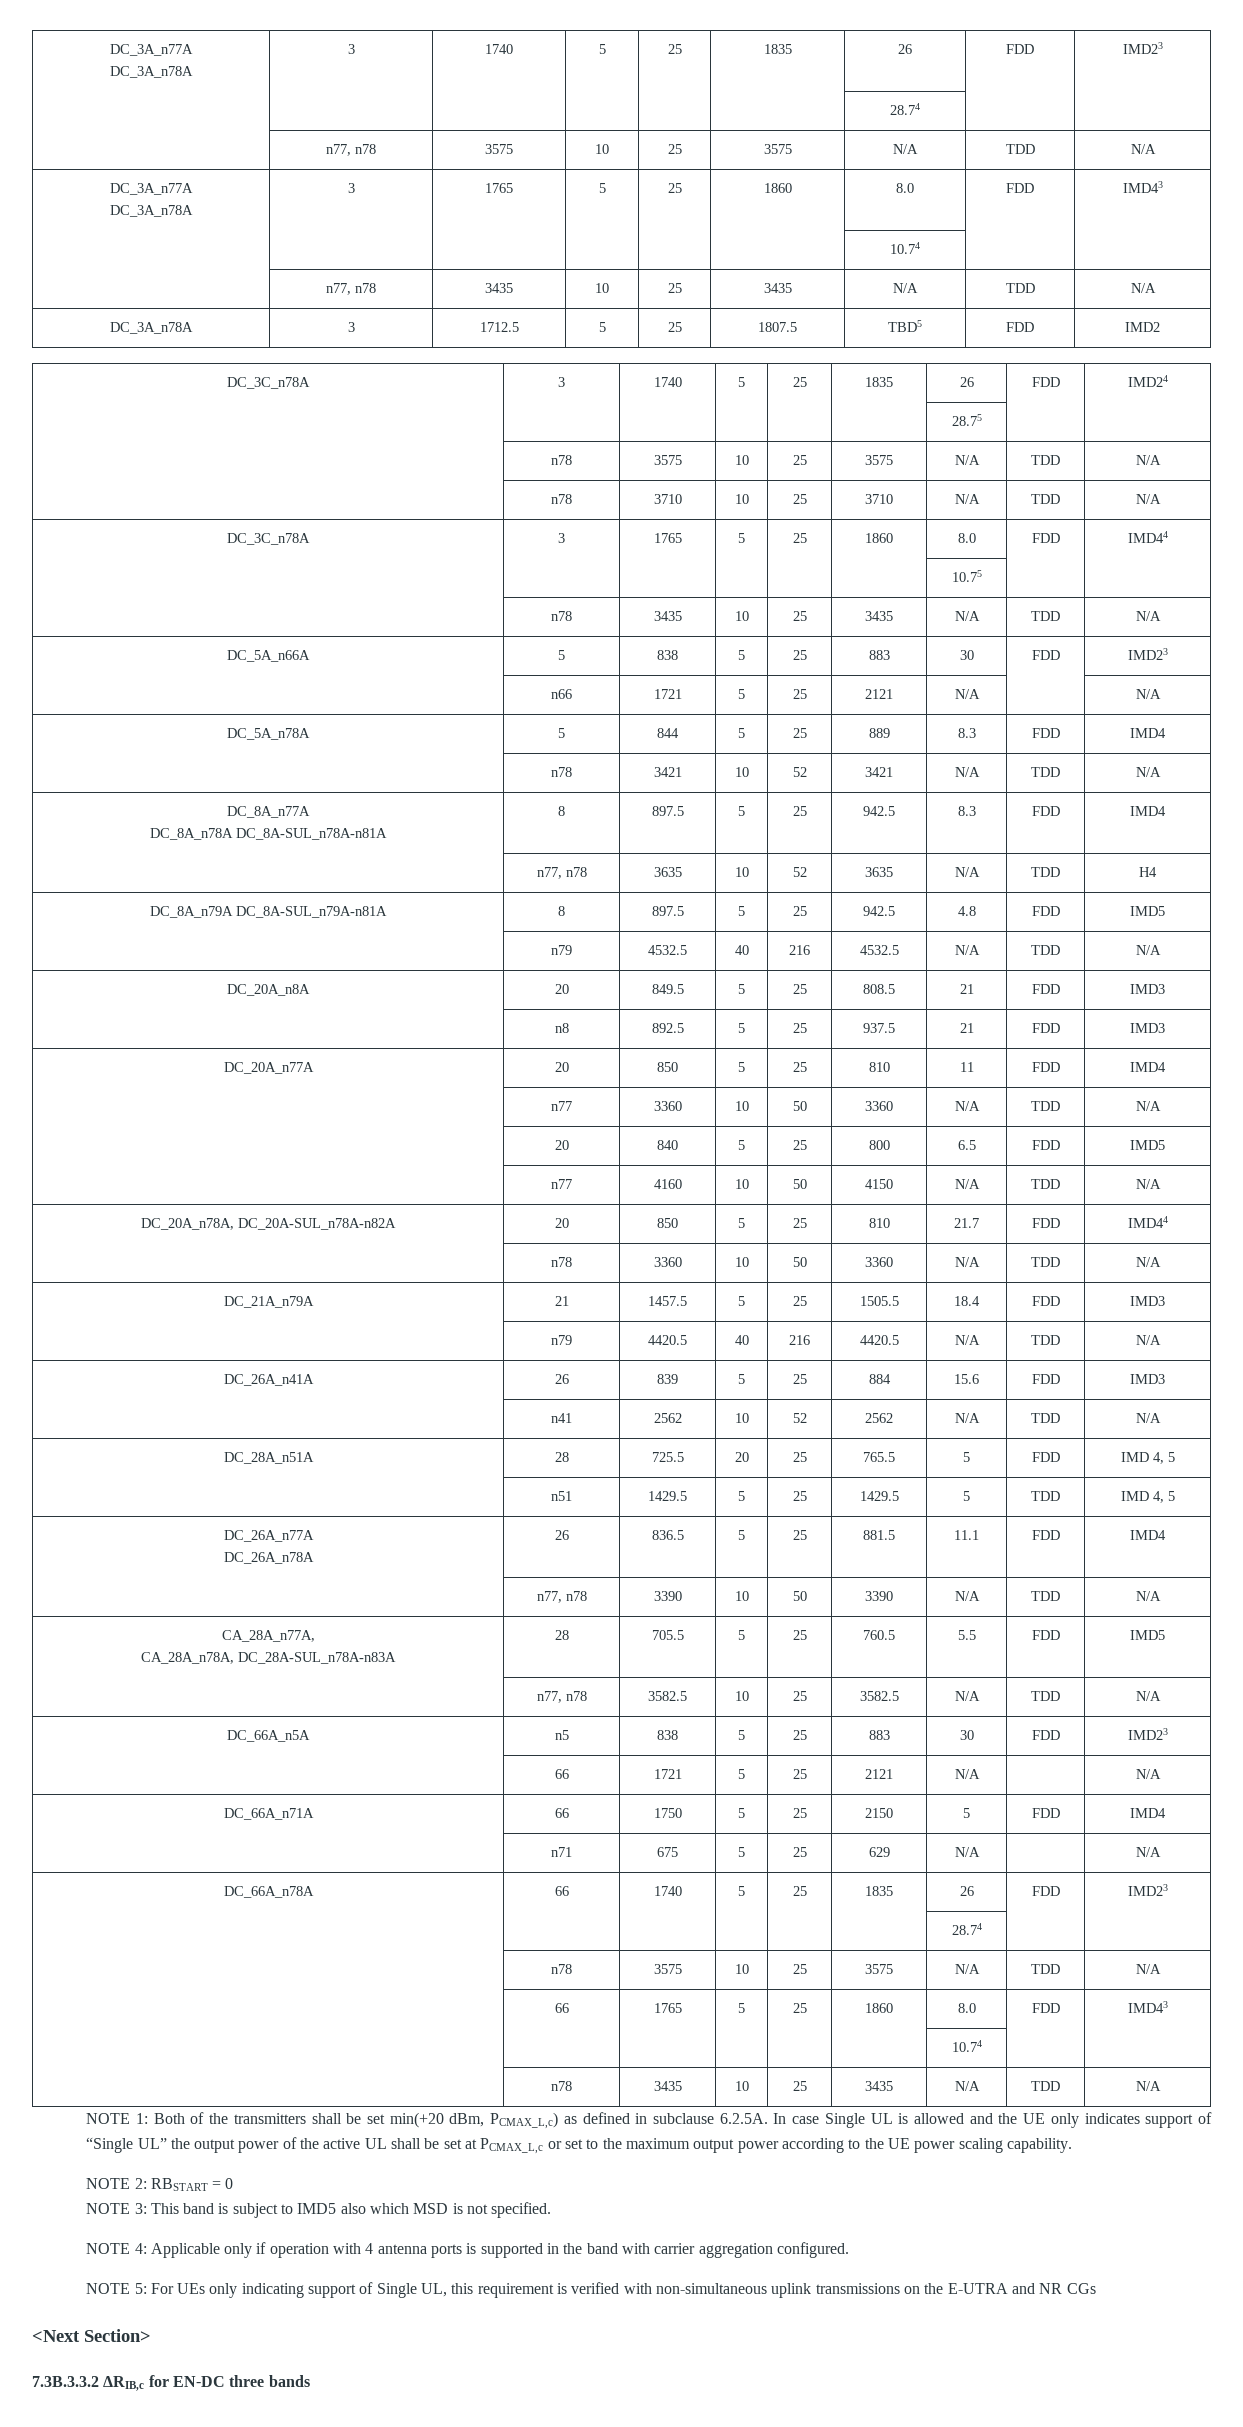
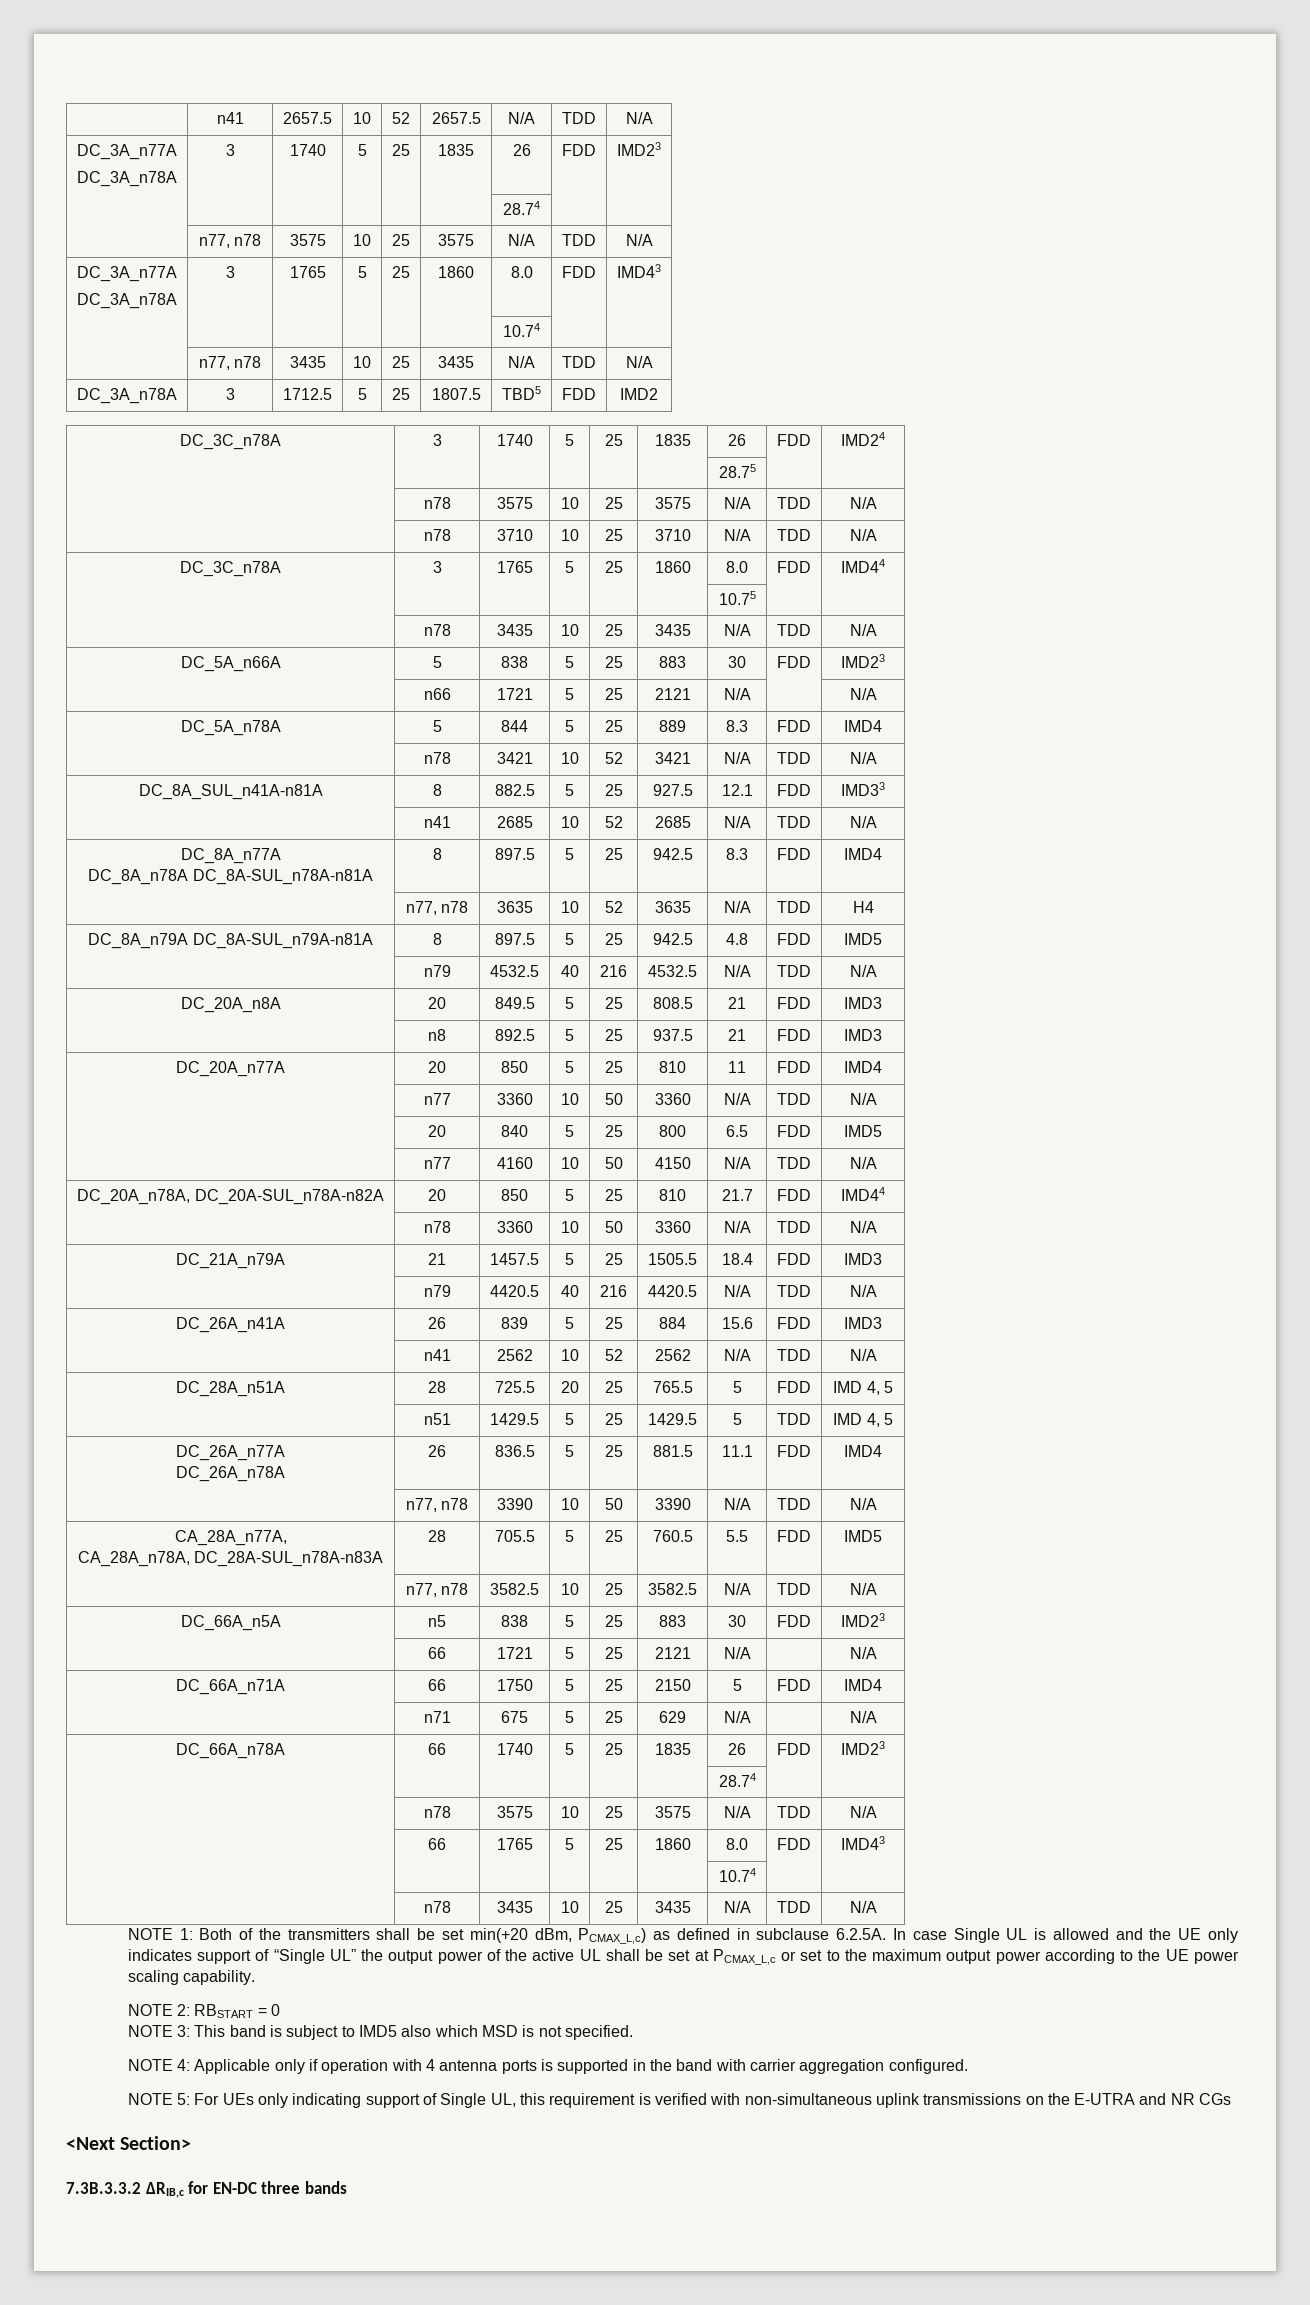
(110, 50) none -> [216,112,244,124] [283,112,332,124] [353,112,371,124] [392,112,410,124] [431,112,481,124] [508,112,535,124] [562,112,596,124] [625,112,653,124] | n41 | 2657.5 | 10 | 52 | 2657.5 | N/A | TDD | N/A //
(1161, 772) none -> [138,784,323,800] [432,784,442,796] [494,784,535,796] [565,784,574,796] [604,784,623,796] [652,784,693,796] [721,784,753,796] [777,784,811,796] [841,782,885,796] [423,816,451,828] [496,816,533,828] [560,816,579,828] [604,816,623,828] [654,816,691,828] [723,816,751,828] [777,816,811,828] [849,816,877,828] // DC_8A_SUL_n41A-n81A | 8 | 882.5 | 5 | 25 | 927.5 | 12.1 | FDD | IMD33 // | n41 | 2685 | 10 | 52 | 2685 | N/A | TDD | N/A

